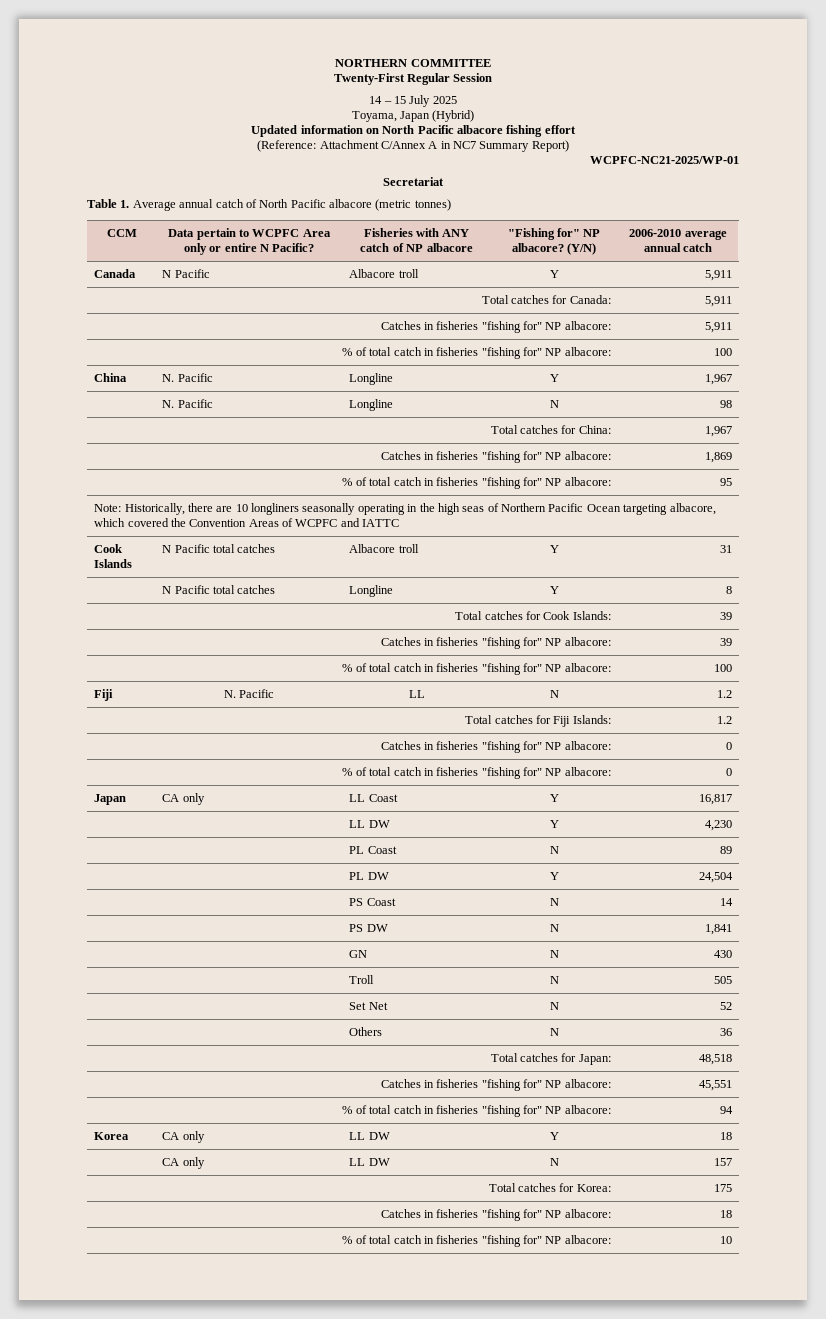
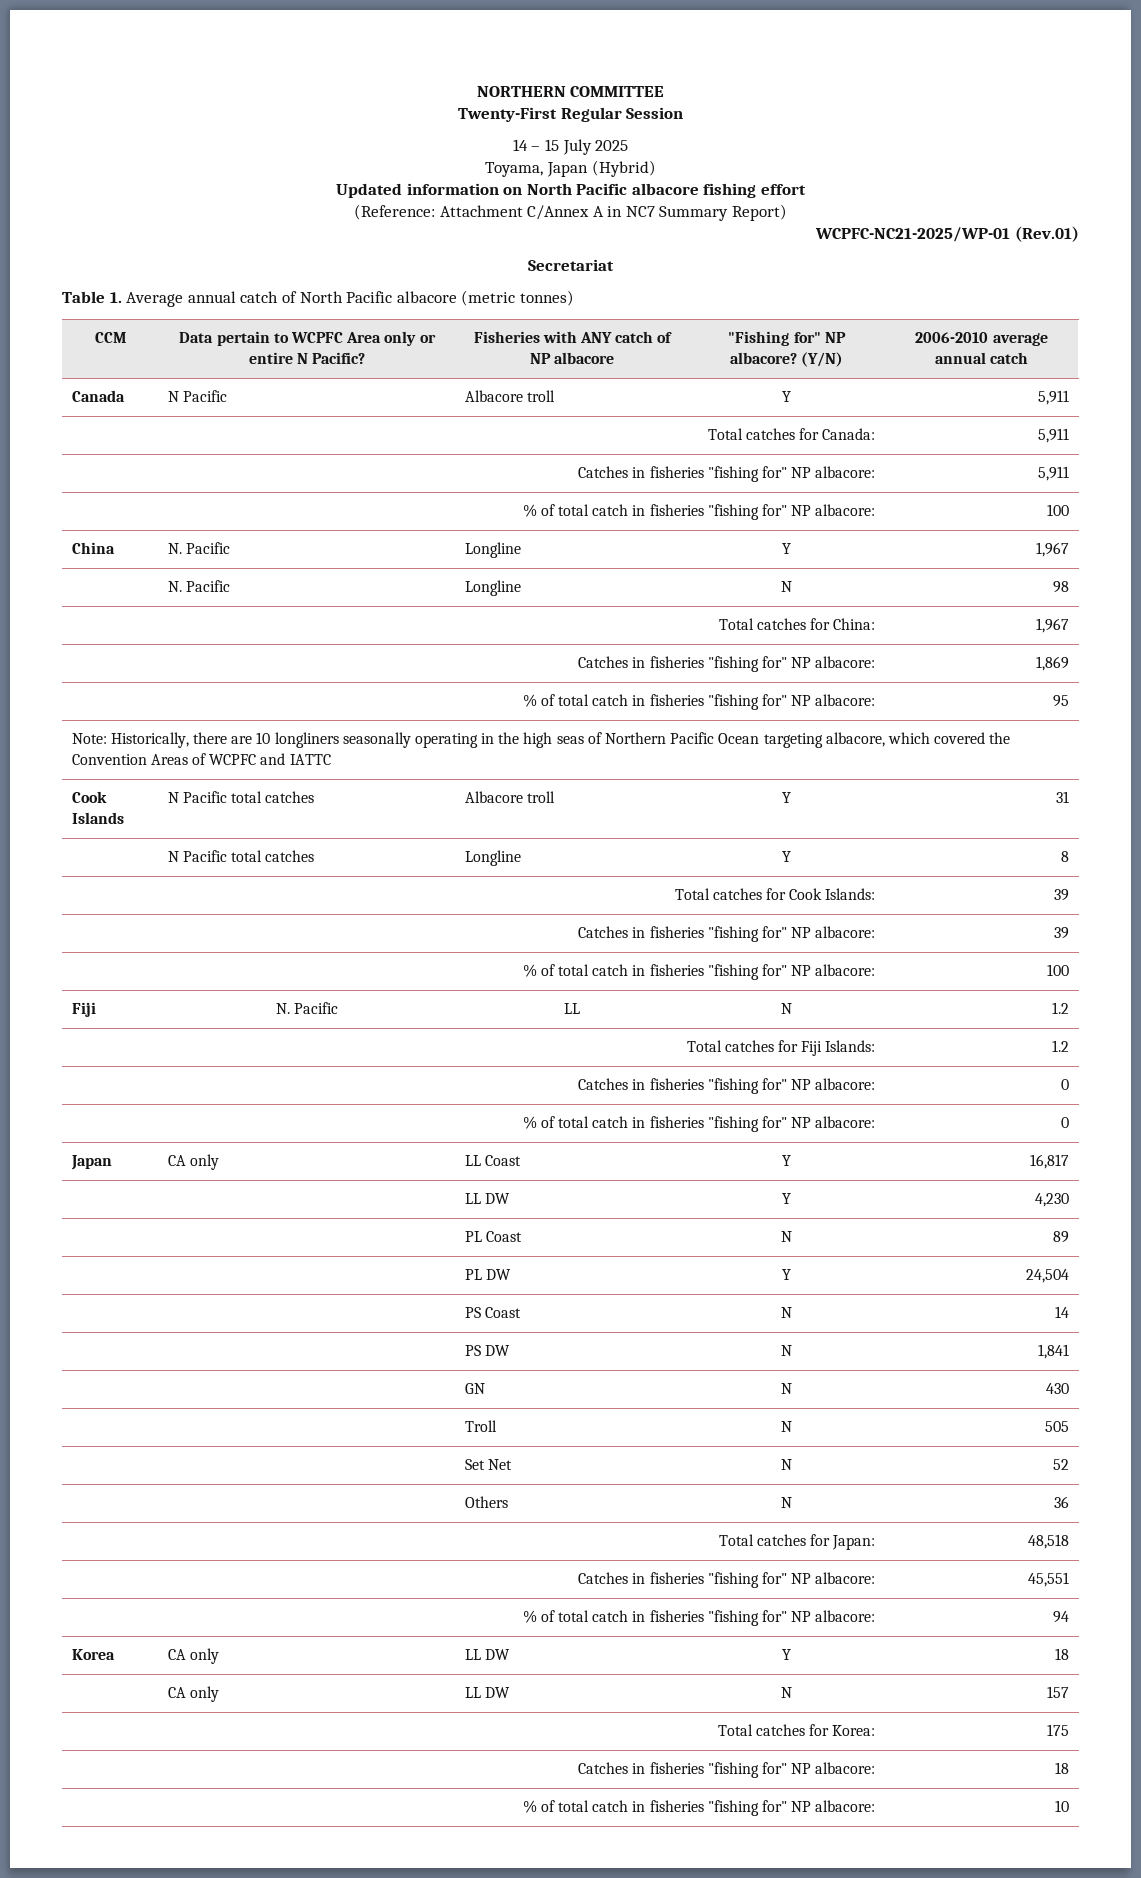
(739, 160) none -> [1015,226,1079,242] (Rev.01)

